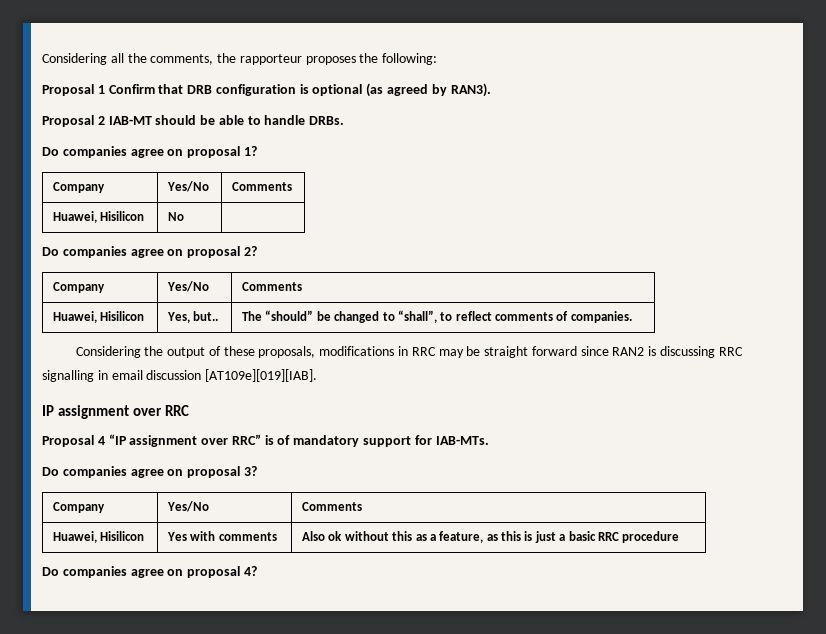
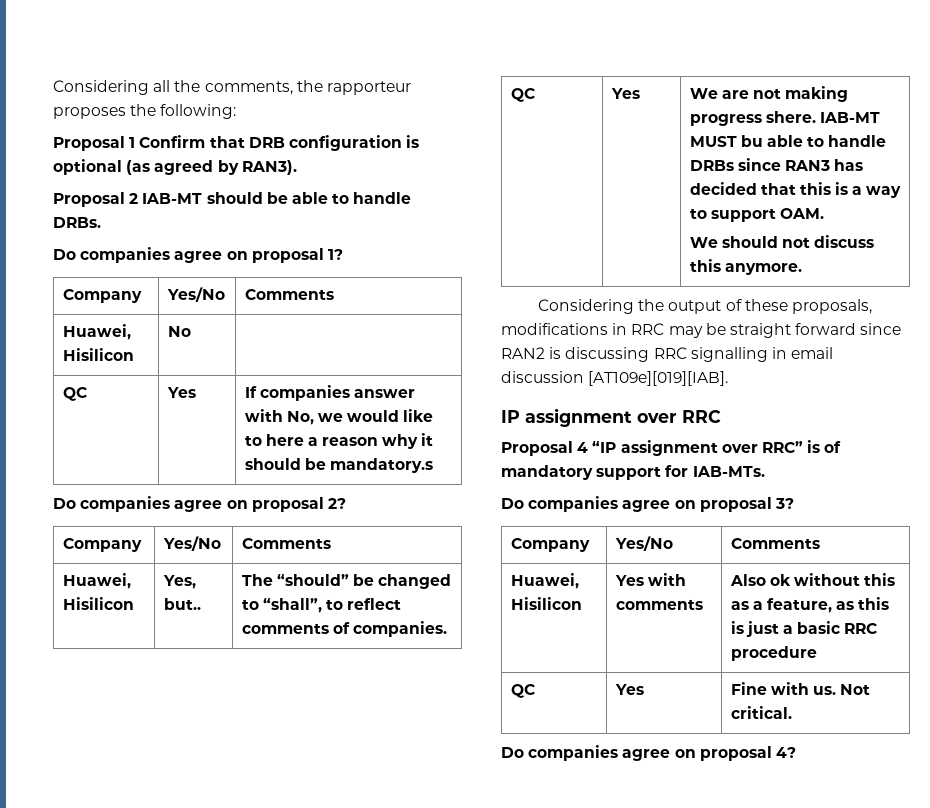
(185, 216) none -> [62,387,87,401] [166,387,196,398] [244,385,415,401] [244,409,434,425] [244,433,434,449] [244,458,433,473] // QC | Yes | If companies answer with No, we would like to here a reason why it should be mandatory.s
(632, 317) none -> [510,88,535,102] [610,88,640,99] [689,86,849,102] [689,111,880,126] [689,135,887,147] [689,158,864,171] [689,182,902,198] [689,208,824,222] [689,235,875,248] [689,259,802,275] // QC | Yes | We are not making progress shere. IAB-MT MUST bu able to handle DRBs since RAN3 has decided that this is a way to support OAM. // We should not discuss this anymore.
(680, 537) none -> [510,684,535,698] [614,684,644,695] [730,682,871,695] [730,706,792,719] // QC | Yes | Fine with us. Not critical.

